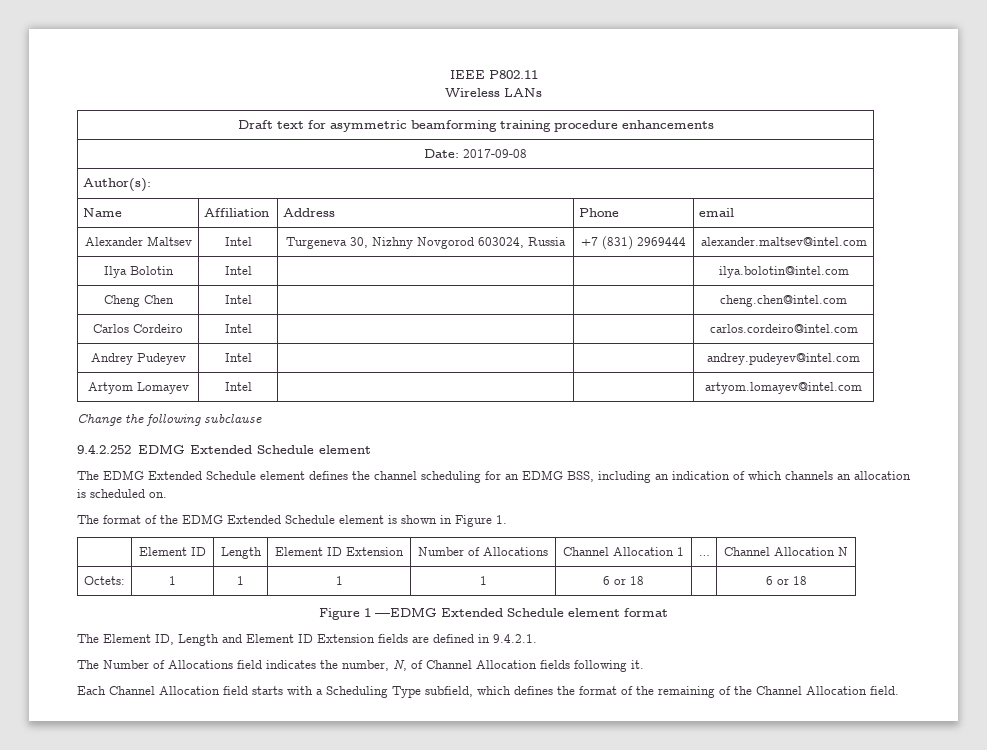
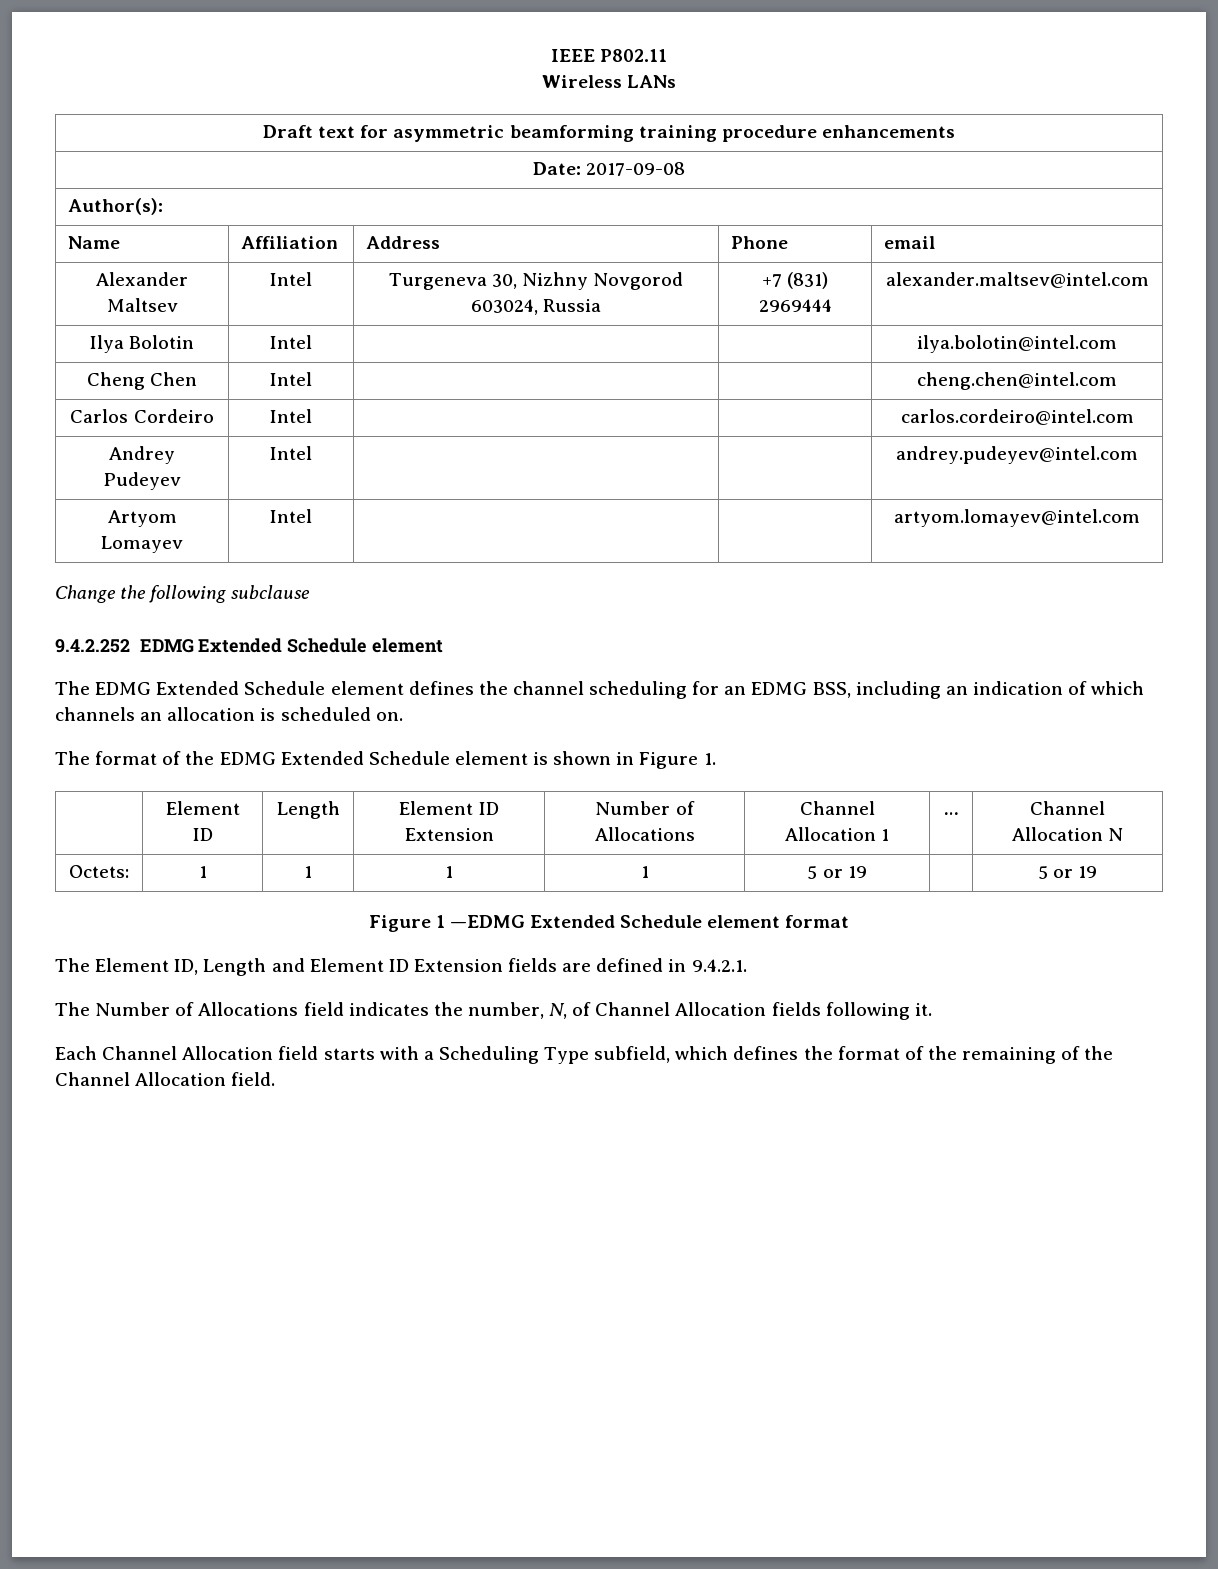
[603,576,644,585] [765,576,807,585] 6 or 18 | | 6 or 18 -> [807,866,867,879] [1037,866,1098,879] 5 or 19 | | 5 or 19

